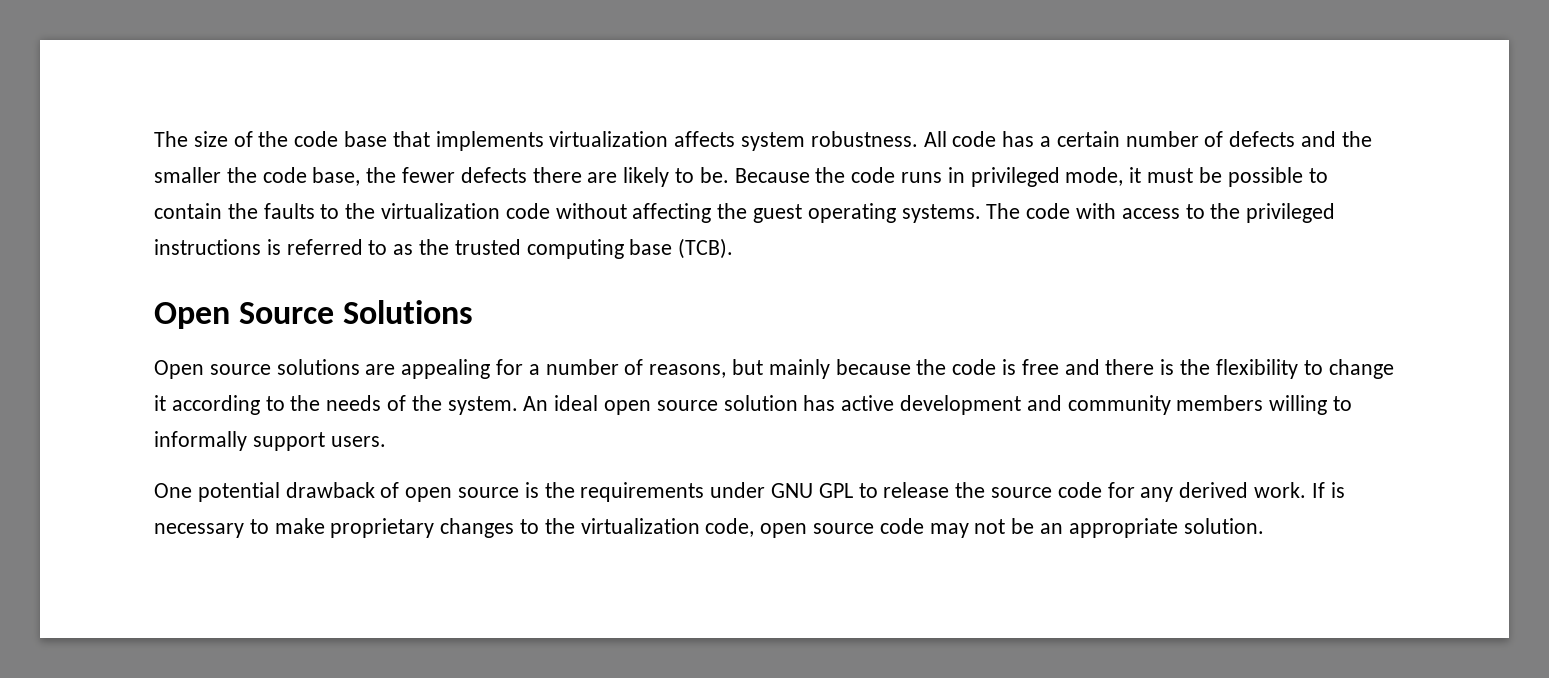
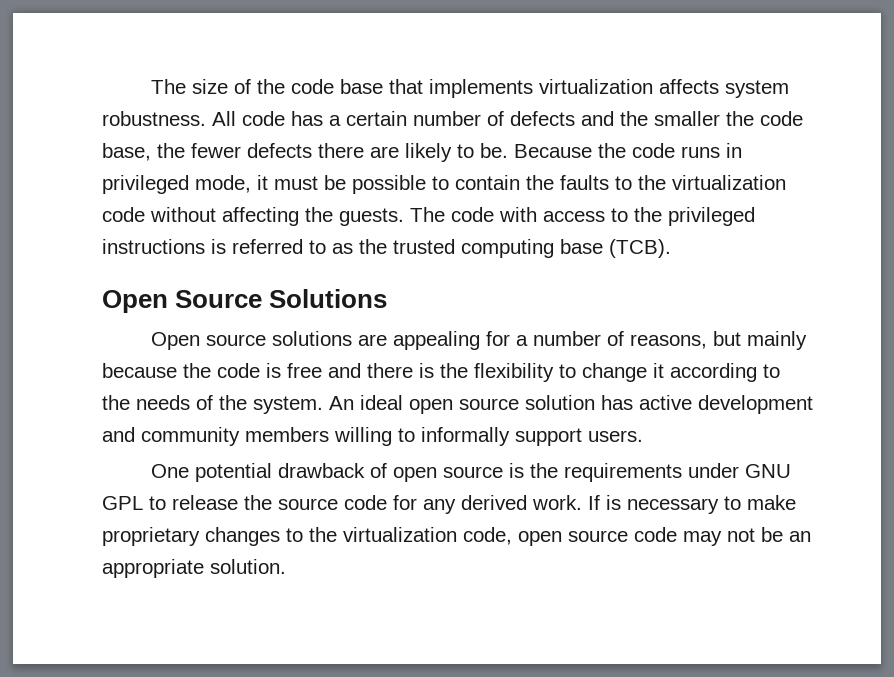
[753,203,981,223] guest operating systems. -> [339,208,404,226] guests.

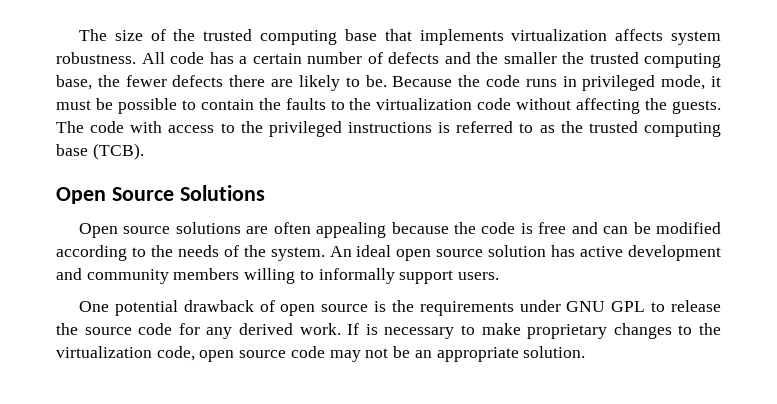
[290,79,334,94] code -> [203,29,338,45] trusted computing
[760,111,803,126] code -> [589,52,721,68] trusted computing
[392,331,807,350] appealing for a number of reasons, but mainly -> [273,222,387,238] often appealing
[367,363,664,382] there is the flexibility to change it -> [603,222,721,234] can be modified

